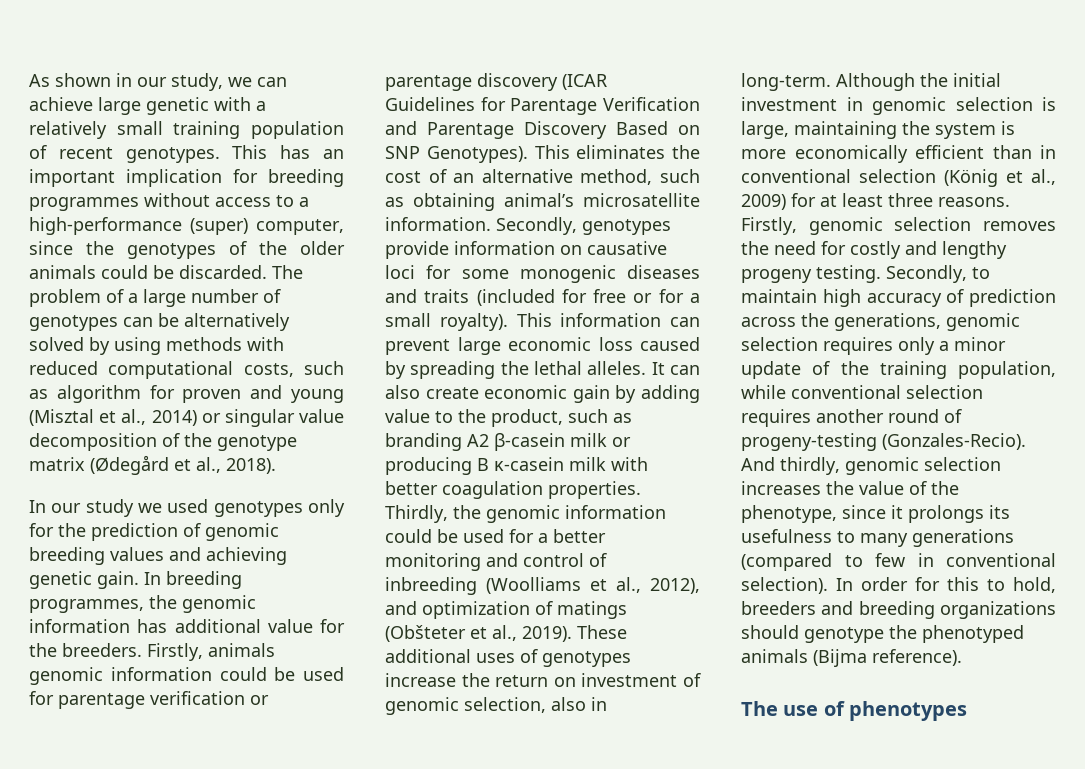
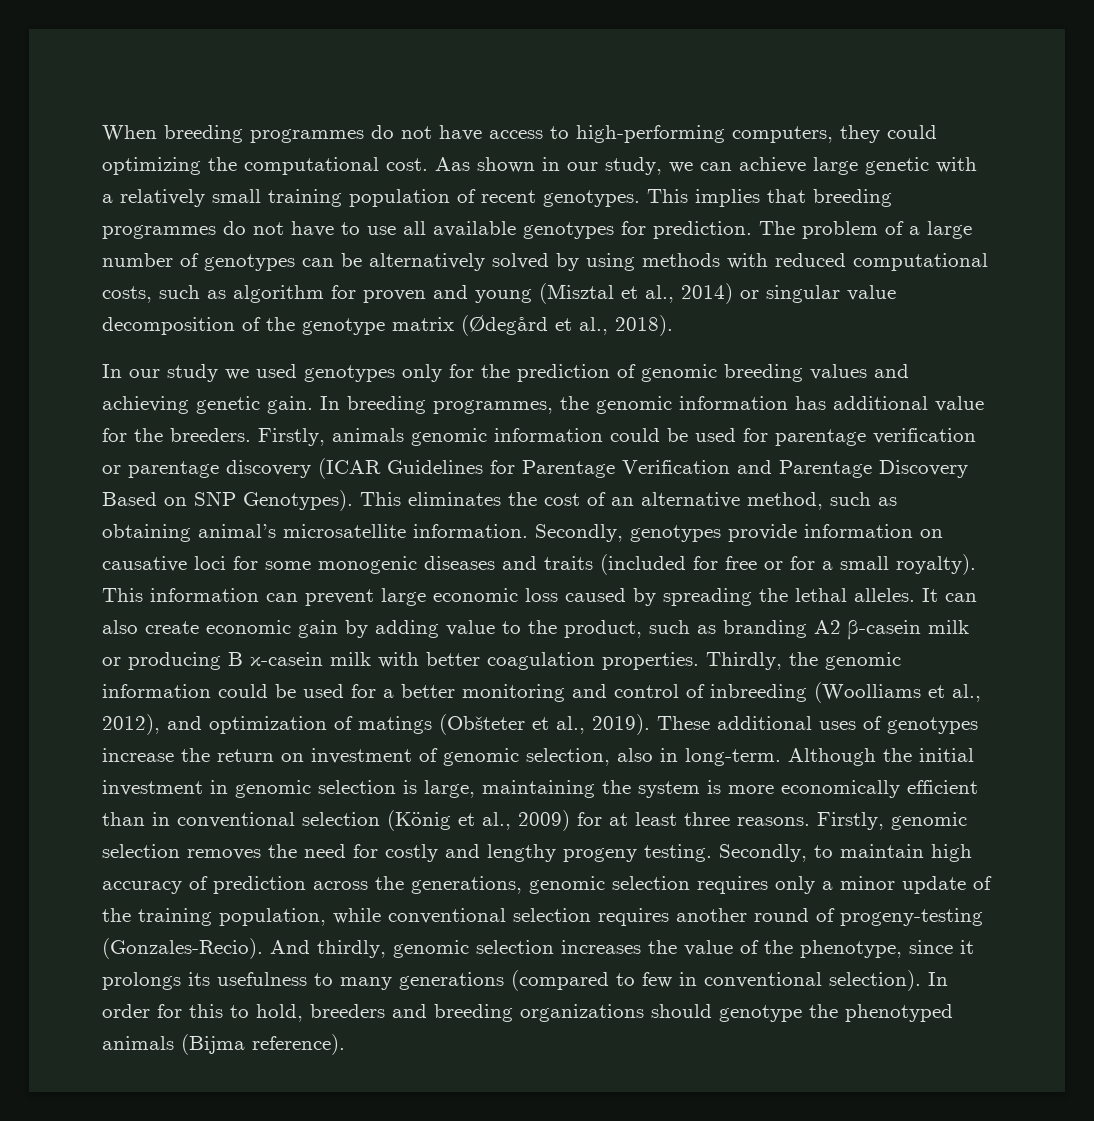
[29,74,50,87] As -> [102,125,937,143] [102,157,470,175] When breeding programmes do not have access to high-performing computers, they could optimizing the computational cost. Aas
[280,145,345,159] [29,169,344,187] [29,193,309,211] [29,217,344,235] [29,241,345,259] [29,265,267,279] has an important implication for breeding programmes without access to a high-performance (super) computer, since the genotypes of the older animals could be discarded. -> [695,189,892,207] [102,221,752,239] implies that breeding programmes do not have to use all available genotypes for prediction.
[741,701,968,721] // The use of phenotypes -> (345, 1044) none

